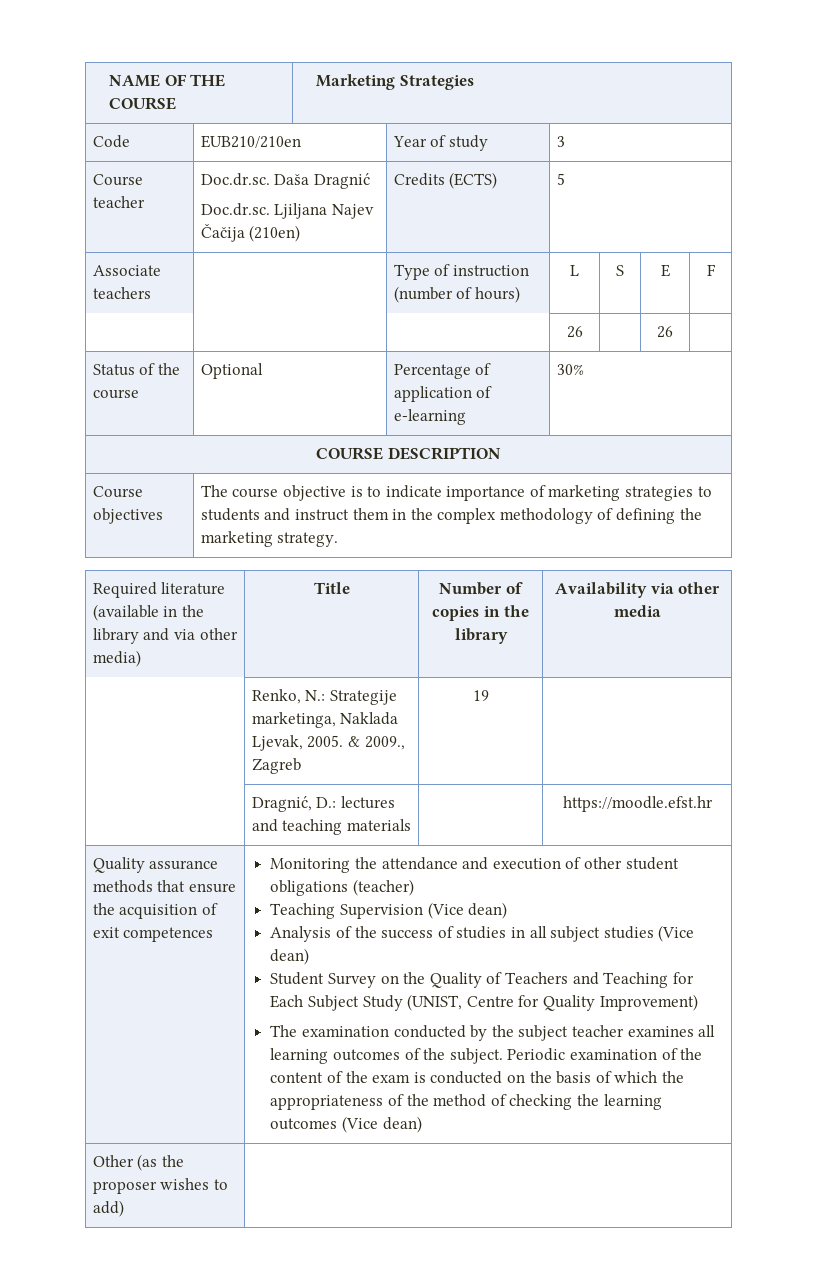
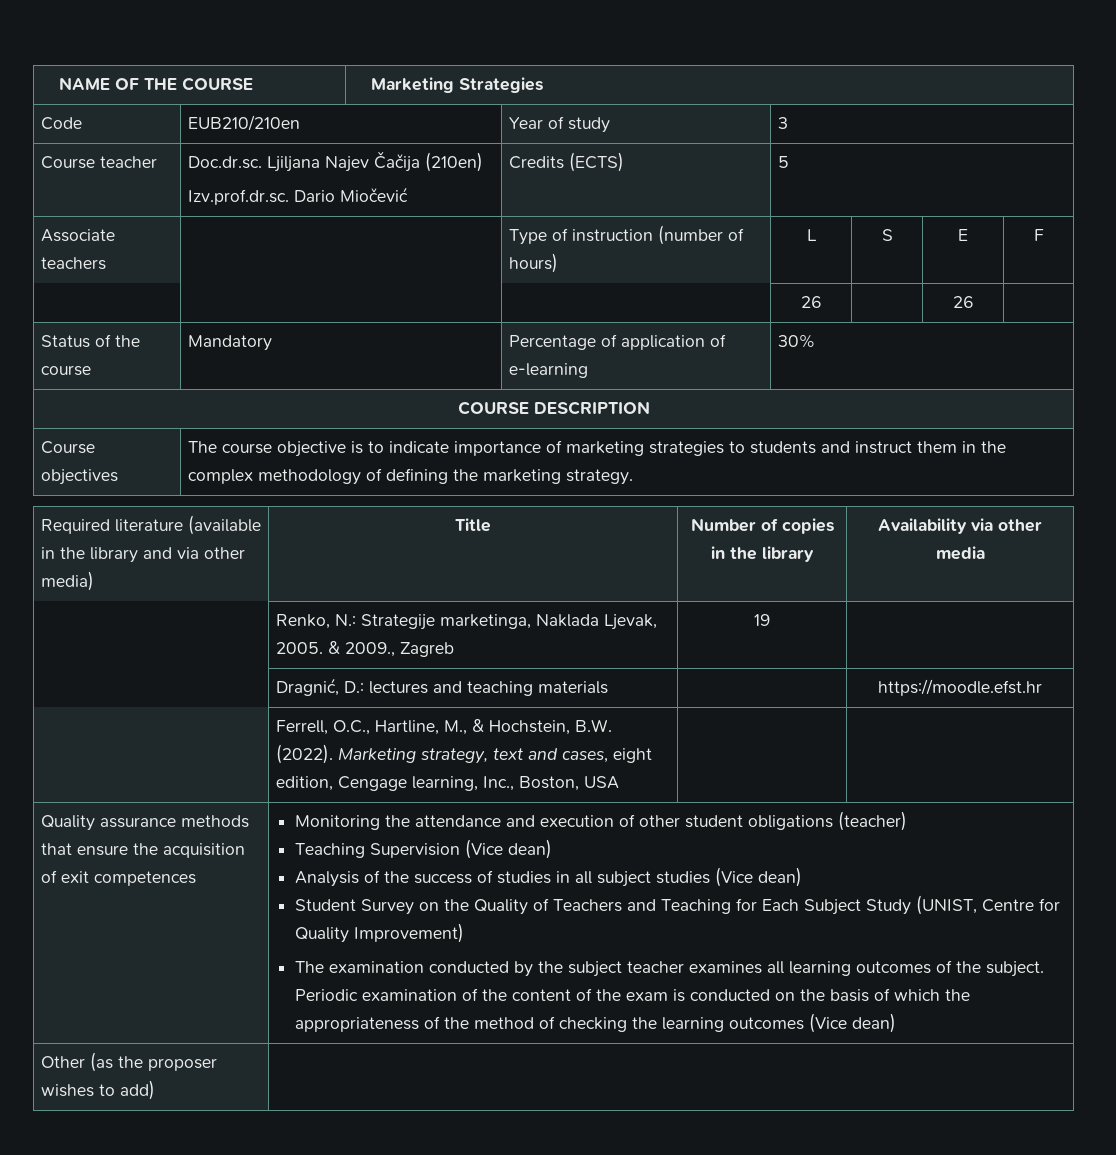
[274,173,370,189] [200,203,270,216] Daša Dragnić // Doc.dr.sc. -> (262, 162) none
(301, 233) none -> [187,187,408,205] // Izv.prof.dr.sc. Dario Miočević
[200,363,263,379] Optional -> [187,335,272,351] Mandatory
(713, 804) none -> [275,719,612,735] [275,744,652,764] [275,776,619,791] // | Ferrell, O.C., Hartline, M., & Hochstein, B.W. (2022). Marketing strategy, text and cases, eight edition, Cengage learning, Inc., Boston, USA | |

